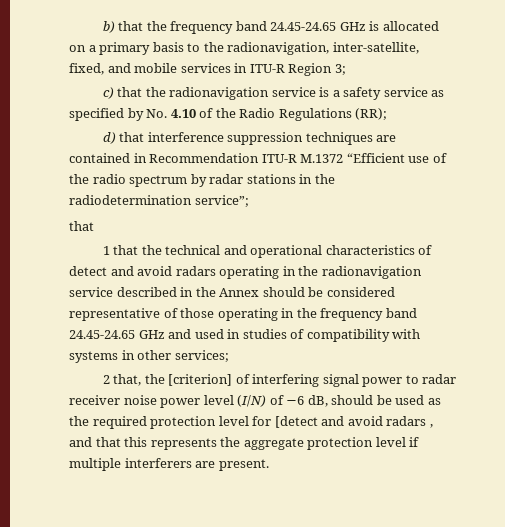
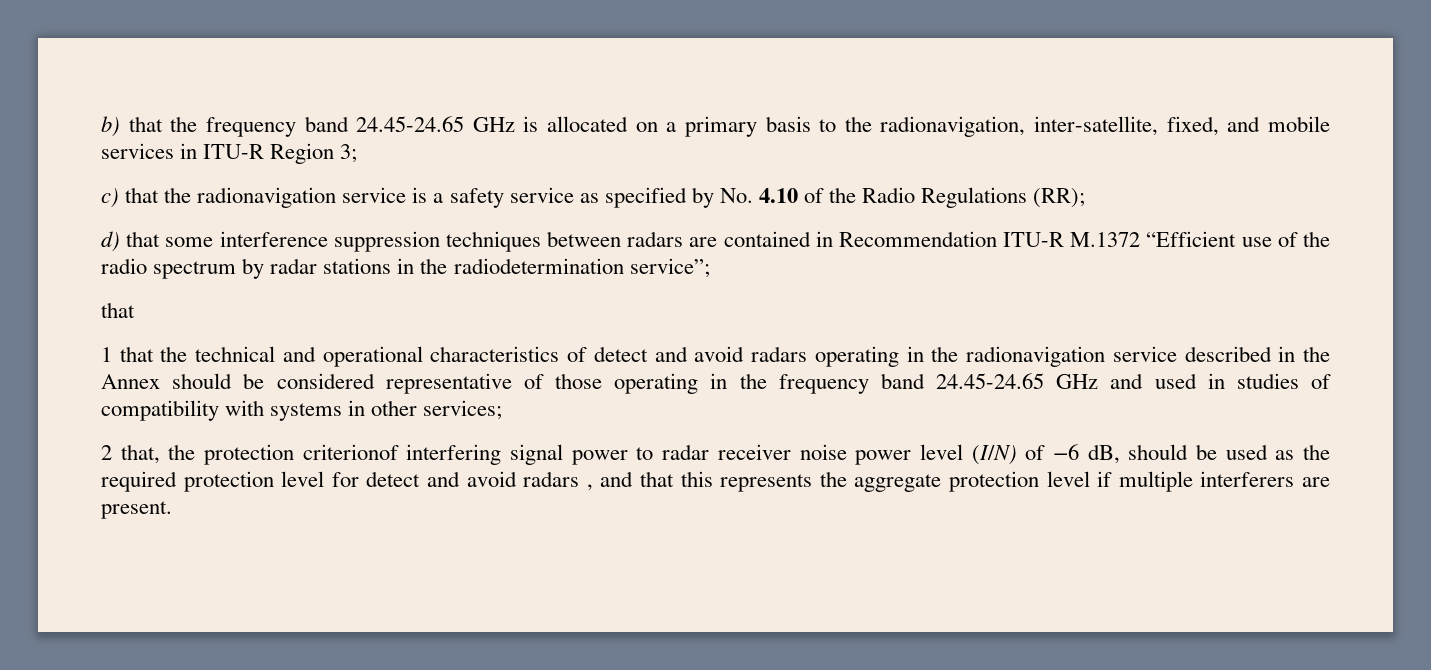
(145, 137) none -> [165,237,214,247] some
(373, 138) none -> [547,231,684,247] between radars
[168,374,250,386] [criterion] of -> [204,444,399,465] protection criterionof
[274,416,318,428] [detect -> [366,471,421,487] detect

